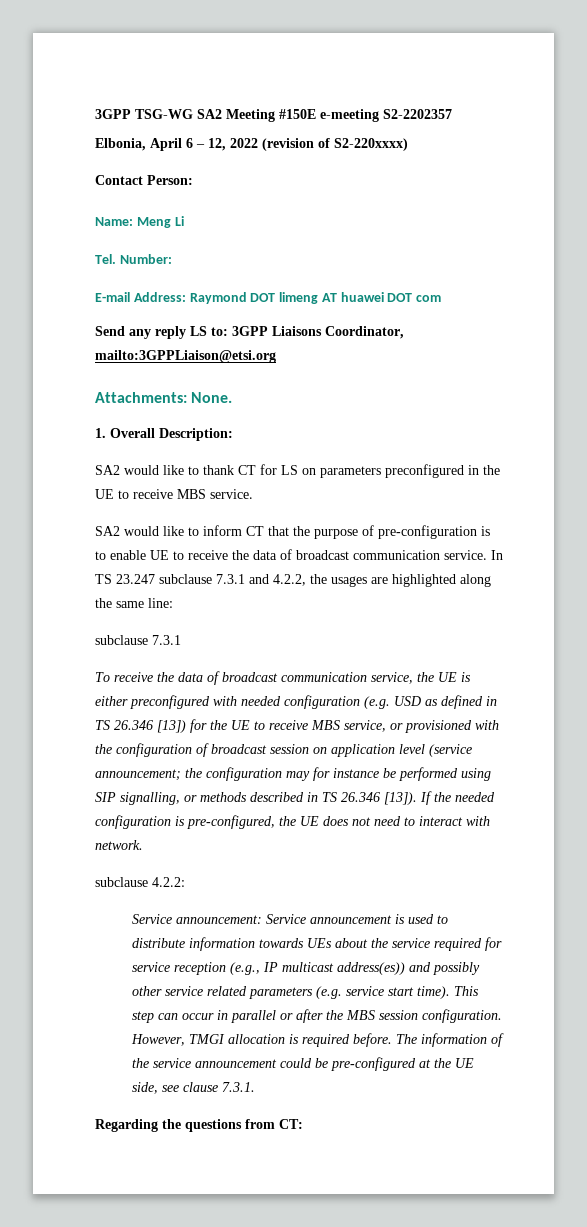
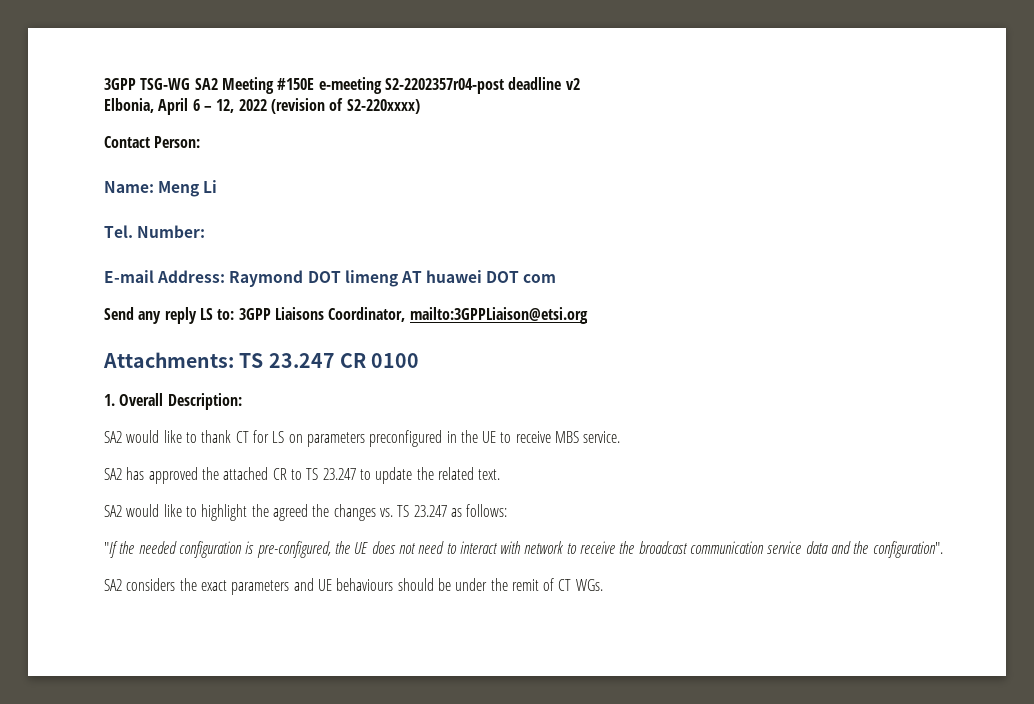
[383,109,452,119] S2-2202357 -> [384,77,580,94] S2-2202357r04-post deadline v2
[191,392,233,403] None. -> [239,353,420,368] TS 23.247 CR 0100
[124,525,490,539] [95,549,503,560] [95,574,491,587] [95,598,173,608] [95,635,181,645] [95,671,471,685] [95,695,497,709] [95,719,499,733] [95,743,472,757] [95,767,491,781] [95,791,432,805] would like to inform CT that the purpose of pre-configuration is to enable UE to receive the data of broadcast communication service. In TS 23.247 subclause 7.3.1 and 4.2.2, the usages are highlighted along the same line: // subclause 7.3.1 // To receive the data of broadcast communication service, the UE is either preconfigured with needed configuration (e.g. USD as defined in TS 26.346 [13]) for the UE to receive MBS service, or provisioned with the configuration of broadcast session on application level (service announcement; the configuration may for instance be performed using SIP signalling, or methods described in TS 26.346 [13]). If -> [126,467,501,484] [104,504,508,521] [104,541,118,558] has approved the attached CR to TS 23.247 to update the related text. // SA2 would like to highlight the agreed the changes vs. TS 23.247 as follows: // "If
[95,840,143,850] [95,877,185,887] [131,914,448,924] [131,937,502,951] [131,962,480,975] [131,986,479,999] [131,1009,502,1023] [130,1033,504,1047] [131,1057,474,1071] [131,1082,255,1094] [95,1119,303,1132] network. // subclause 4.2.2: // Service announcement: Service announcement is used to distribute information towards UEs about the service required for service reception (e.g., IP multicast address(es)) and possibly other service related parameters (e.g. service start time). This step can occur in parallel or after the MBS session configuration. However, TMGI allocation is required before. The information of the service announcement could be pre-configured at the UE side, see clause 7.3.1. // Regarding the questions from CT: -> [524,541,943,558] [104,578,603,595] network to receive the broadcast communication service data and the configuration". // SA2 considers the exact parameters and UE behaviours should be under the remit of CT WGs.

